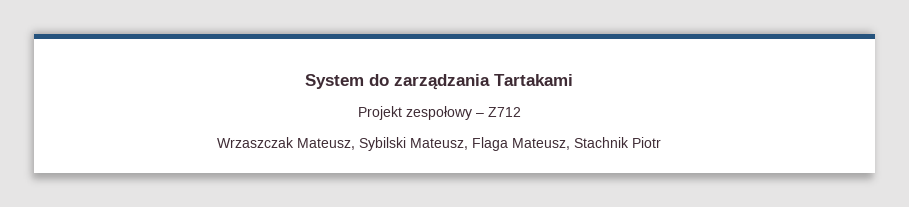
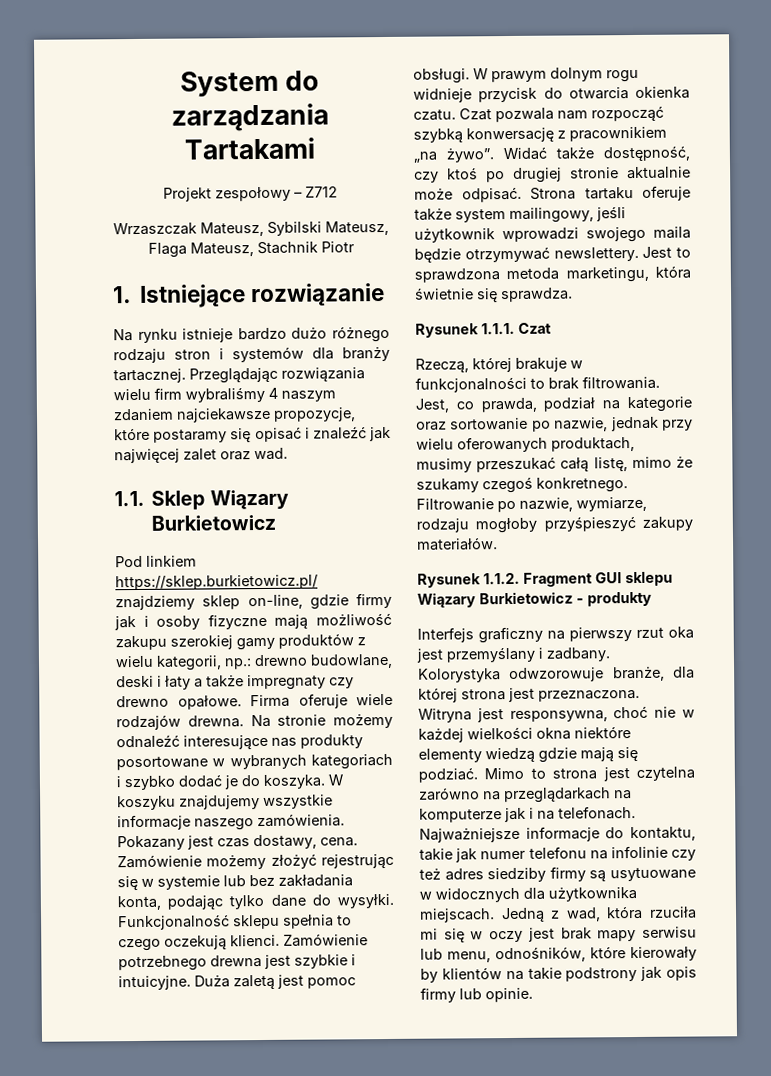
(661, 142) none -> [112,282,386,308] [113,325,390,343] [113,346,390,364] [113,367,365,384] [113,386,336,403] [113,407,356,423] [114,426,391,443] [114,447,288,464] [114,489,289,510] [151,514,277,531] [115,555,197,568] [115,574,318,591] [115,592,392,611] [114,612,392,631] [115,633,366,651] [115,653,393,671] [116,674,354,691] [116,693,393,710] [116,713,393,731] [116,734,363,750] [116,753,393,771] [116,774,343,791] [117,794,333,811] [117,813,345,831] [117,834,358,851] [117,853,394,870] [117,874,353,891] [117,893,394,911] [118,914,352,931] [118,933,368,952] [118,954,356,972] [118,974,356,991] [413,67,639,84] [413,86,690,103] [413,105,664,123] [413,126,667,143] [413,145,690,163] [414,166,691,183] [414,185,691,203] [414,206,626,223] [414,226,691,243] [414,246,691,263] [414,265,691,283] [414,287,573,303] [415,322,552,338] [415,356,583,373] [415,375,660,393] [415,396,692,413] [416,416,693,432] [416,436,635,453] [416,456,693,473] [416,476,628,494] [416,496,647,513] [416,515,693,534] [416,537,498,551] [417,571,673,588] [417,591,652,608] [417,626,694,644] [416,646,610,663] [418,666,695,683] [418,687,640,703] [418,705,695,723] [418,726,631,743] [418,746,638,763] [418,766,695,783] [419,787,632,804] [419,806,636,823] [419,826,696,843] [419,845,696,863] [419,866,696,883] [419,886,637,903] [419,905,697,923] [420,926,697,943] [420,946,697,963] [420,966,697,983] [420,987,533,1003] // 1. Istniejące rozwiązanie // Na rynku istnieje bardzo dużo różnego rodzaju stron i systemów dla branży tartacznej. Przeglądając rozwiązania wielu firm wybraliśmy 4 naszym zdaniem najciekawsze propozycje, które postaramy się opisać i znaleźć jak najwięcej zalet oraz wad. // 1.1. Sklep Wiązary Burkietowicz // Pod linkiem https://sklep.burkietowicz.pl/ znajdziemy sklep on-line, gdzie firmy jak i osoby fizyczne mają możliwość zakupu szerokiej gamy produktów z wielu kategorii, np.: drewno budowlane, deski i łaty a także impregnaty czy drewno opałowe. Firma oferuje wiele rodzajów drewna. Na stronie możemy odnaleźć interesujące nas produkty posortowane w wybranych kategoriach i szybko dodać je do koszyka. W koszyku znajdujemy wszystkie informacje naszego zamówienia. Pokazany jest czas dostawy, cena. Zamówienie możemy złożyć rejestrując się w systemie lub bez zakładania konta, podając tylko dane do wysyłki. Funkcjonalność sklepu spełnia to czego oczekują klienci. Zamówienie potrzebnego drewna jest szybkie i intuicyjne. Duża zaletą jest pomoc obsługi. W prawym dolnym rogu widnieje przycisk do otwarcia okienka czatu. Czat pozwala nam rozpocząć szybką konwersację z pracownikiem „na żywo”. Widać także dostępność, czy ktoś po drugiej stronie aktualnie może odpisać. Strona tartaku oferuje także system mailingowy, jeśli użytkownik wprowadzi swojego maila będzie otrzymywać newslettery. Jest to sprawdzona metoda marketingu, która świetnie się sprawdza. // Rysunek 1.1.1. Czat // Rzeczą, której brakuje w funkcjonalności to brak filtrowania. Jest, co prawda, podział na kategorie oraz sortowanie po nazwie, jednak przy wielu oferowanych produktach, musimy przeszukać całą listę, mimo że szukamy czegoś konkretnego. Filtrowanie po nazwie, wymiarze, rodzaju mogłoby przyśpieszyć zakupy materiałów. // Rysunek 1.1.2. Fragment GUI sklepu Wiązary Burkietowicz - produkty // Interfejs graficzny na pierwszy rzut oka jest przemyślany i zadbany. Kolorystyka odwzorowuje branże, dla której strona jest przeznaczona. Witryna jest responsywna, choć nie w każdej wielkości okna niektóre elementy wiedzą gdzie mają się podziać. Mimo to strona jest czytelna zarówno na przeglądarkach na komputerze jak i na telefonach. Najważniejsze informacje do kontaktu, takie jak numer telefonu na infolinie czy też adres siedziby firmy są usytuowane w widocznych dla użytkownika miejscach. Jedną z wad, która rzuciła mi się w oczy jest brak mapy serwisu lub menu, odnośników, które kierowały by klientów na takie podstrony jak opis firmy lub opinie.

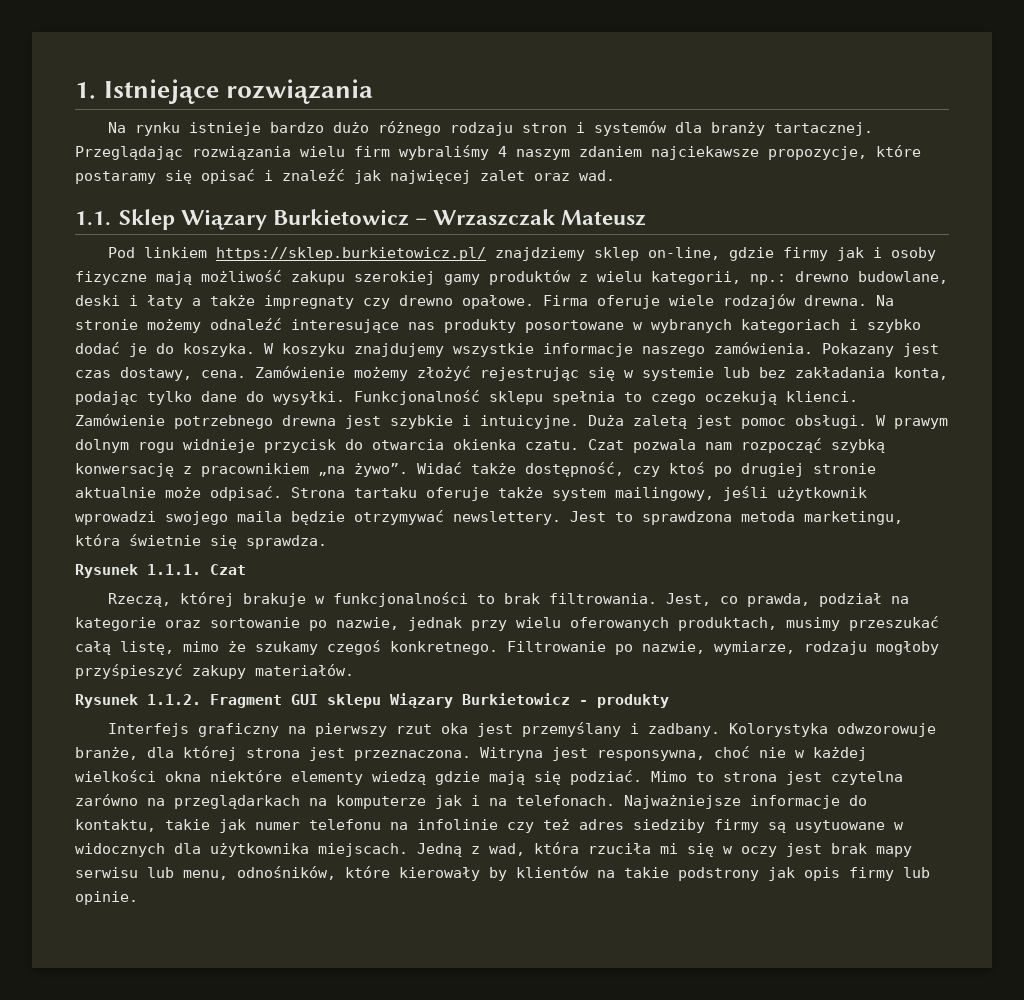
[179,70,320,98] [170,103,329,132] [184,137,315,160] [163,186,338,202] [112,220,389,237] [147,241,355,258] System do zarządzania Tartakami // Projekt zespołowy – Z712 // Wrzaszczak Mateusz, Sybilski Mateusz, Flaga Mateusz, Stachnik Piotr // -> (75, 90) none
[250,282,386,308] rozwiązanie -> [226,79,374,104] rozwiązania
(277, 522) none -> [414,209,646,226] – Wrzaszczak Mateusz

